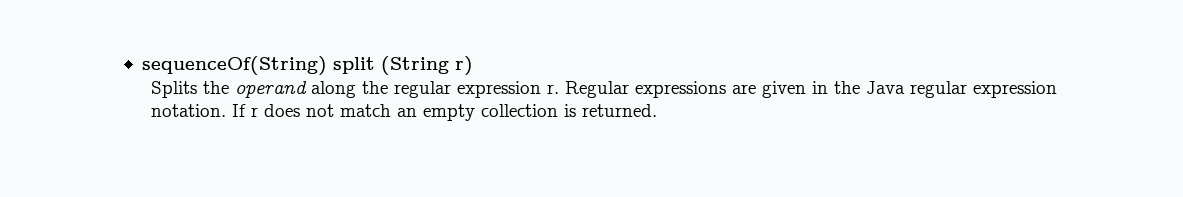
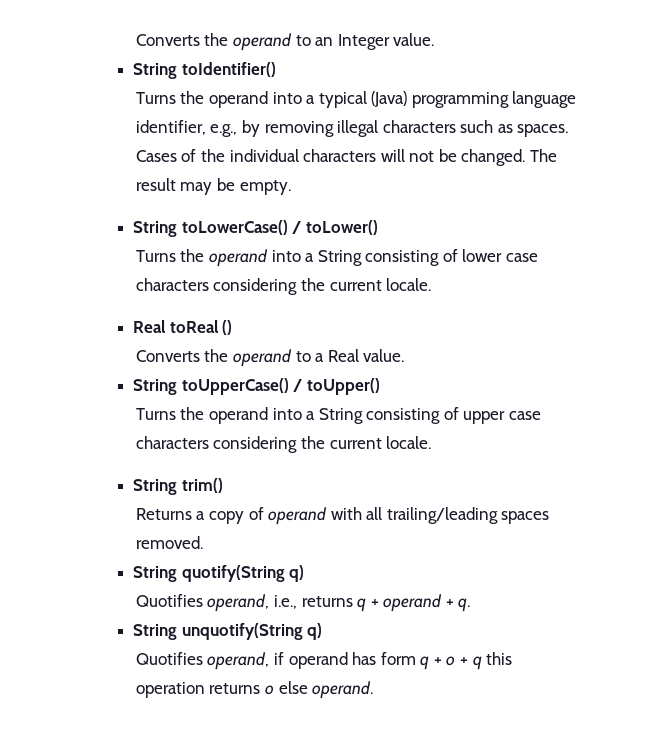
[142,56,474,76] [151,81,1058,98] [151,104,658,121] sequenceOf(String) split (String r) // Splits the operand along the regular expression r. Regular expressions are given in the Java regular expression notation. If r does not match an empty collection is returned. -> [135,33,435,51] [133,62,276,79] [135,91,577,108] [135,120,569,137] [135,149,558,166] [135,178,291,195] [133,220,378,237] [135,249,539,267] [135,278,432,295] [133,320,233,335] [135,349,405,367] [133,378,380,395] [135,407,542,424] [135,436,432,453] [133,478,223,495] [135,507,550,525] [135,536,203,549] [133,565,305,582] [135,594,471,612] [133,623,323,640] [135,652,513,670] [135,681,374,699] Converts the operand to an Integer value. // String toIdentifier() // Turns the operand into a typical (Java) programming language identifier, e.g., by removing illegal characters such as spaces. Cases of the individual characters will not be changed. The result may be empty. // String toLowerCase() / toLower() // Turns the operand into a String consisting of lower case characters considering the current locale. // Real toReal () // Converts the operand to a Real value. // String toUpperCase() / toUpper() // Turns the operand into a String consisting of upper case characters considering the current locale. // String trim() // Returns a copy of operand with all trailing/leading spaces removed. // String quotify(String q) // Quotifies operand, i.e., returns q + operand + q. // String unquotify(String q) // Quotifies operand, if operand has form q + o + q this operation returns o else operand.

